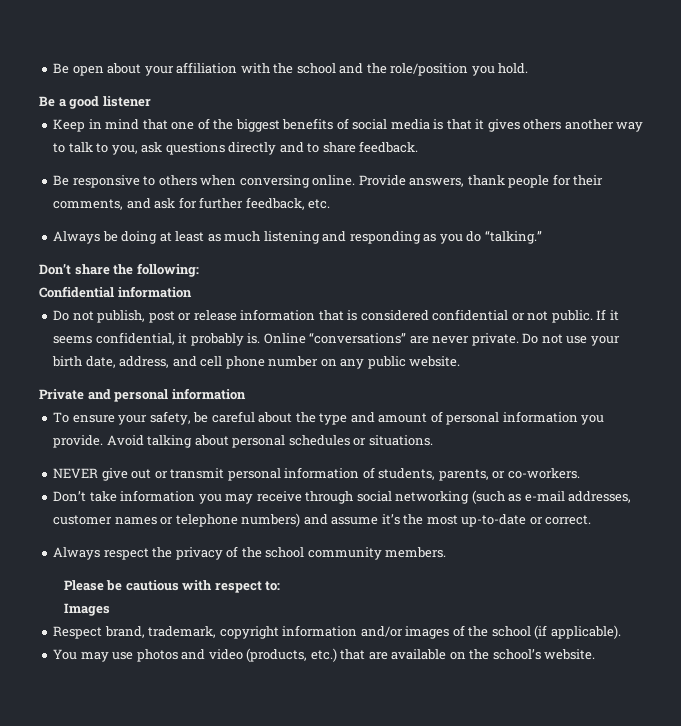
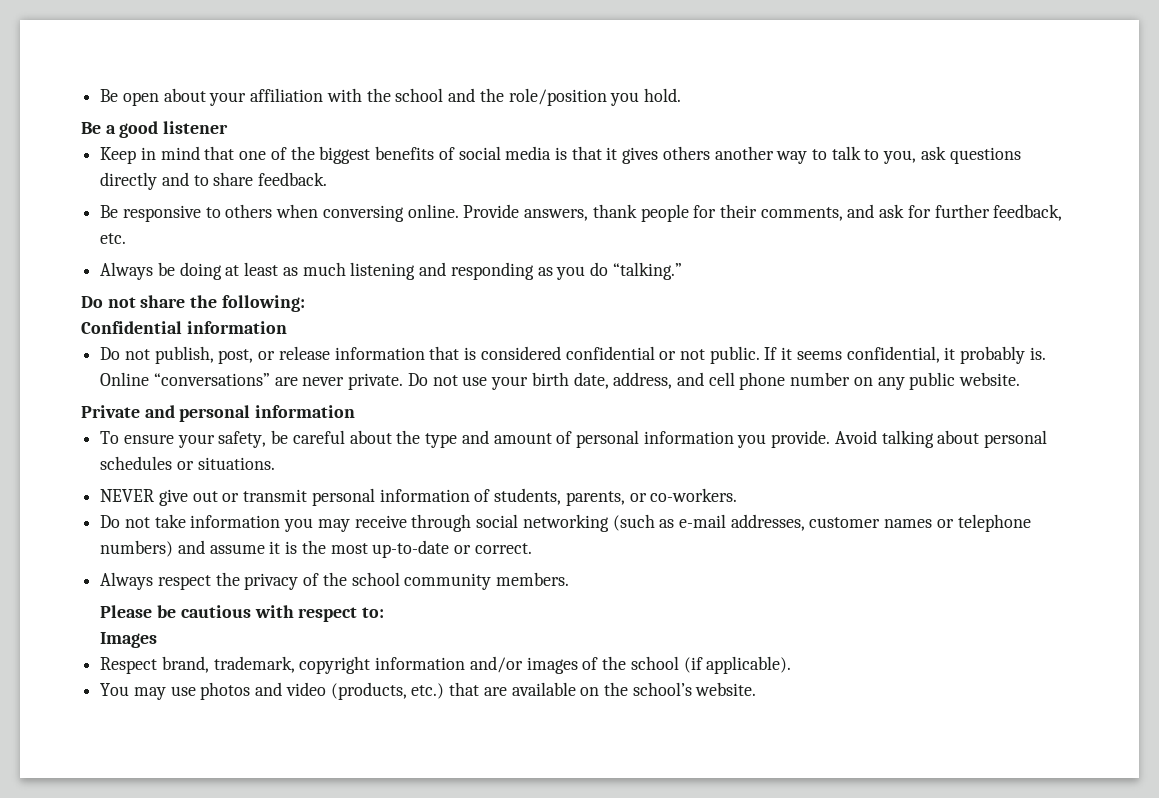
[39,264,71,275] Don’t -> [81,296,136,308] Do not
[148,311,175,323] post -> [218,349,254,364] post,
[53,491,87,502] Don’t -> [100,515,150,528] Do not
[381,514,400,525] it’s -> [269,541,298,554] it is

